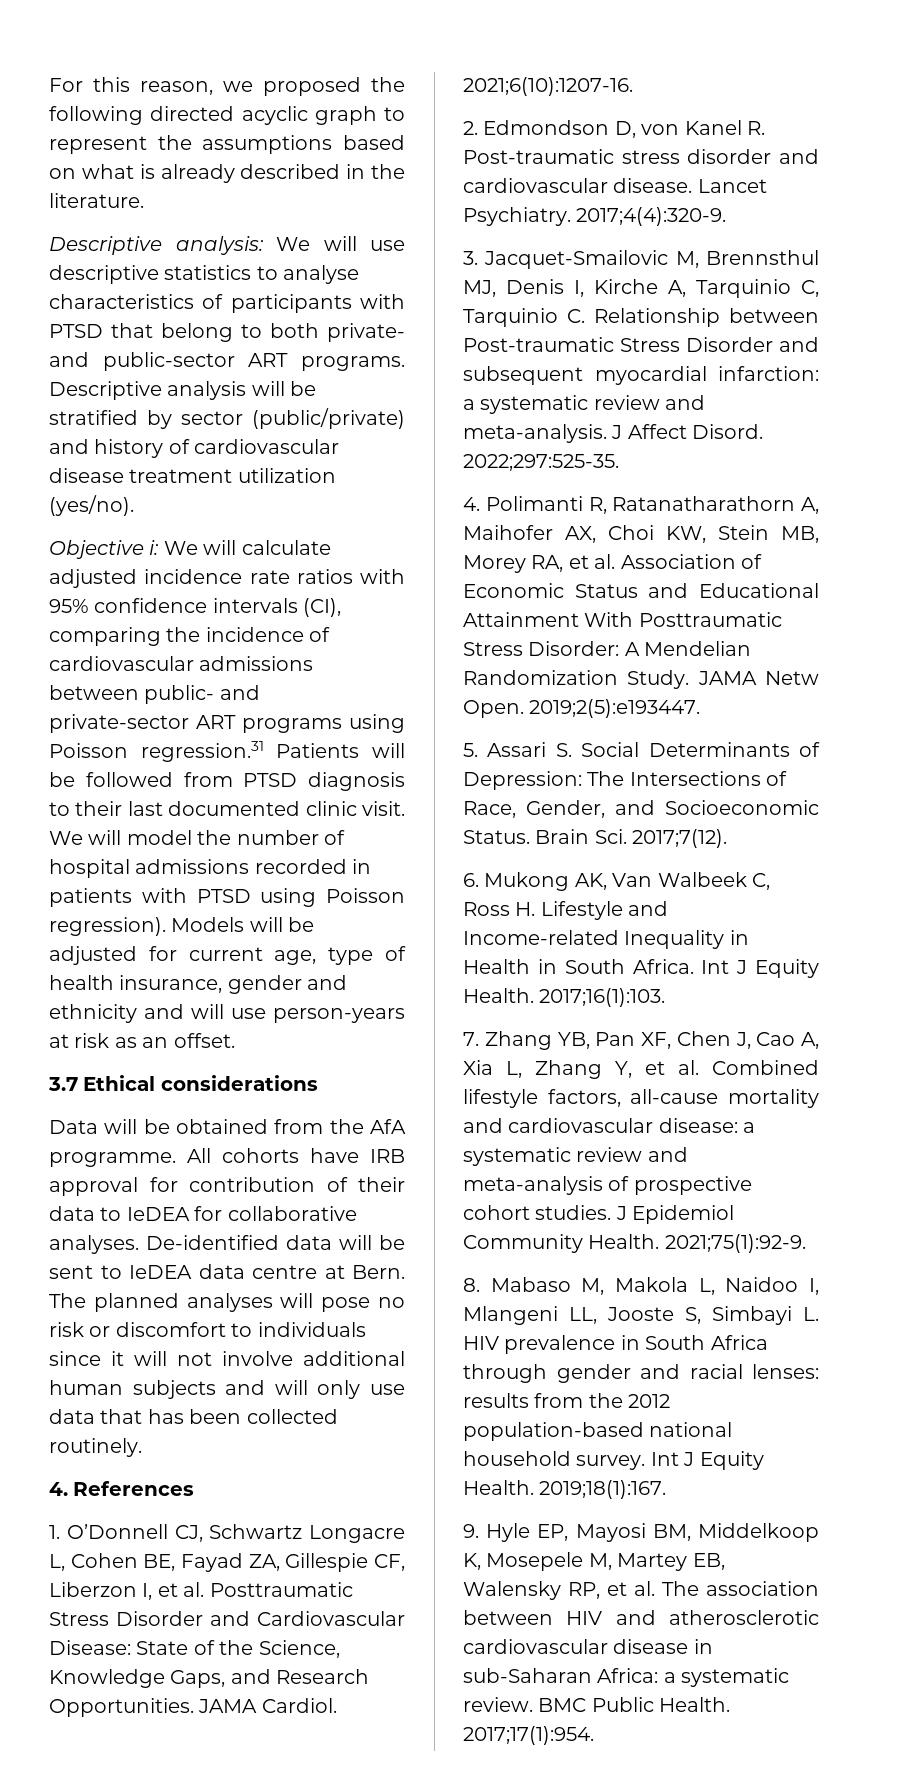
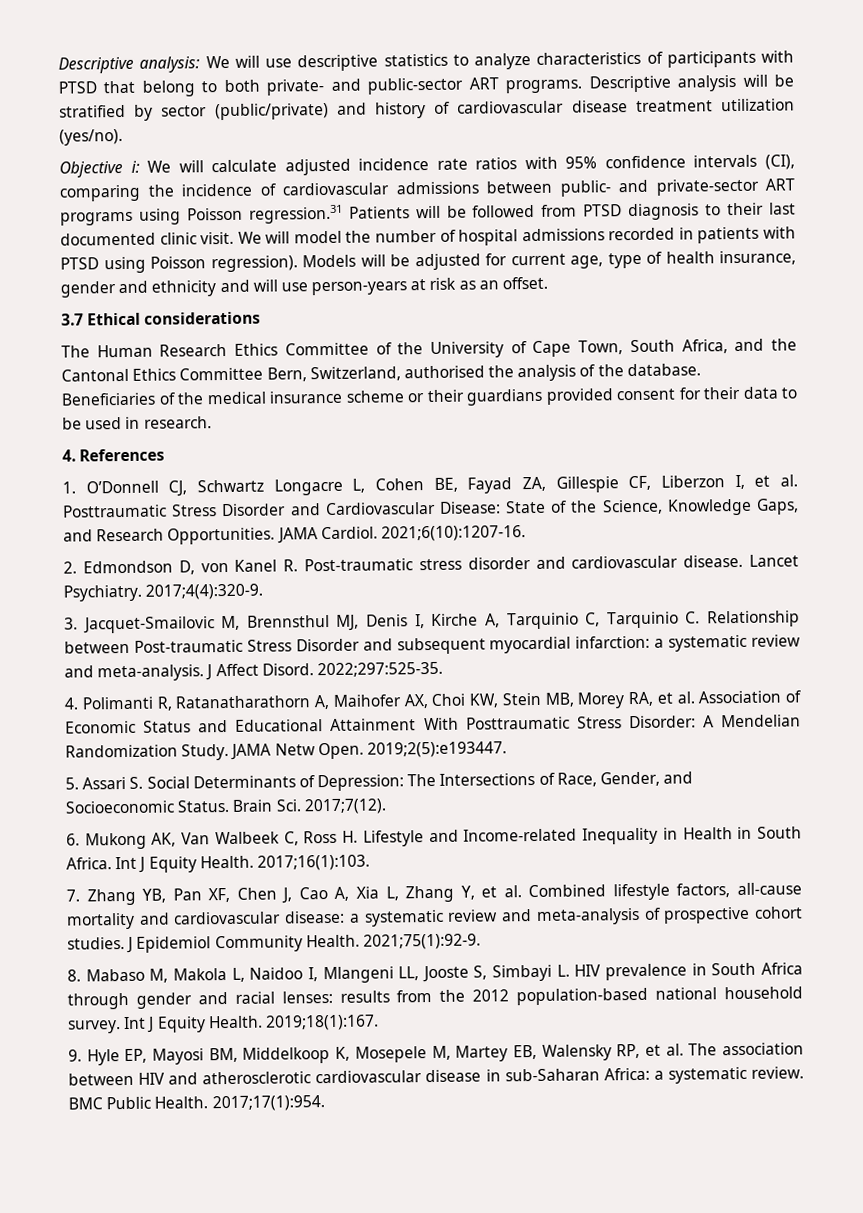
[49,77,405,96] [49,106,405,125] [49,135,406,154] [49,164,405,183] [49,193,144,208] For this reason, we proposed the following directed acyclic graph to represent the assumptions based on what is already described in the literature. // -> (58, 65) none
[283,265,360,284] analyse -> [474,53,531,70] analyze
[49,1119,406,1134] [49,1148,405,1167] [49,1177,405,1196] [49,1206,357,1221] [49,1235,405,1254] [49,1264,405,1279] [49,1293,406,1312] [49,1322,366,1337] [49,1351,405,1366] [49,1380,405,1399] [49,1409,338,1424] [49,1438,142,1457] Data will be obtained from the AfA programme. All cohorts have IRB approval for contribution of their data to IeDEA for collaborative analyses. De-identified data will be sent to IeDEA data centre at Bern. The planned analyses will pose no risk or discomfort to individuals since it will not involve additional human subjects and will only use data that has been collected routinely. -> [61,338,797,358] [61,363,701,382] [61,386,797,406] [62,416,212,430] The Human Research Ethics Committee of the University of Cape Town, South Africa, and the Cantonal Ethics Committee Bern, Switzerland, authorised the analysis of the database. Beneficiaries of the medical insurance scheme or their guardians provided consent for their data to be used in research.

